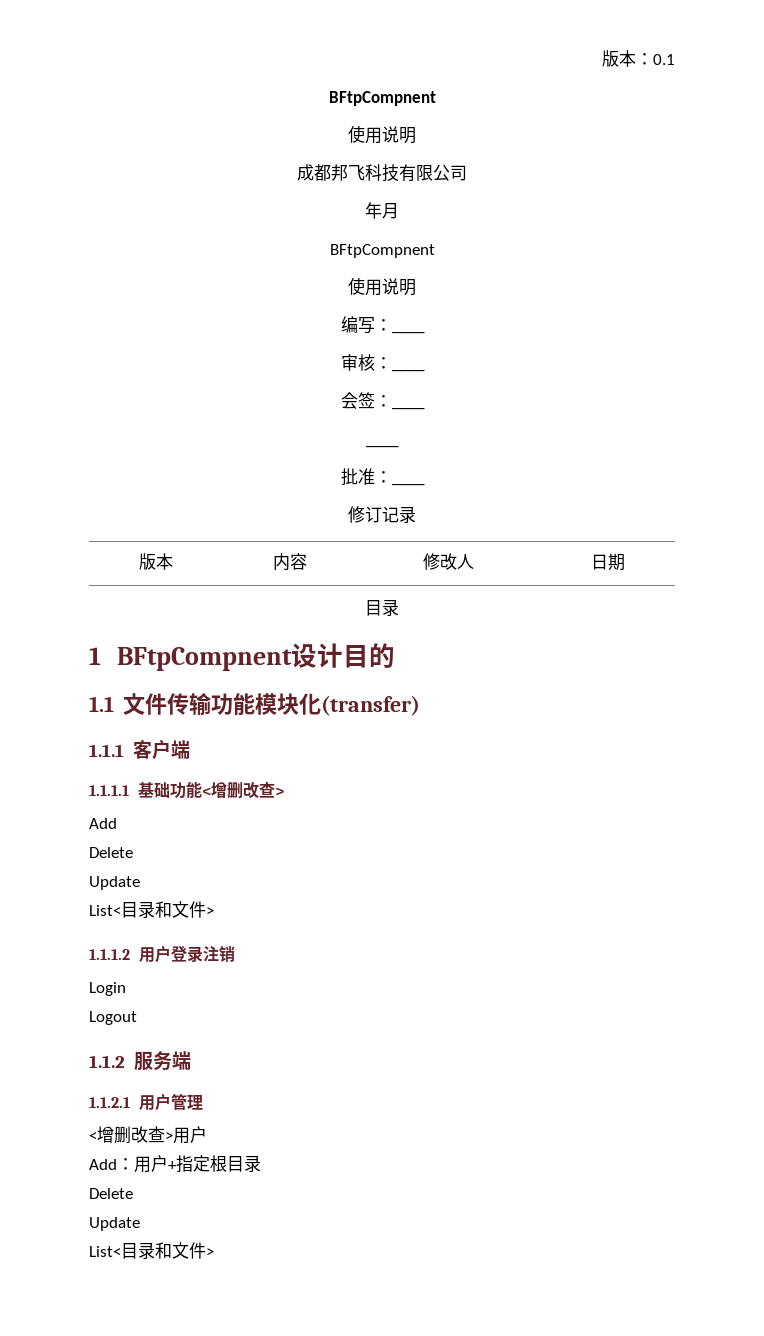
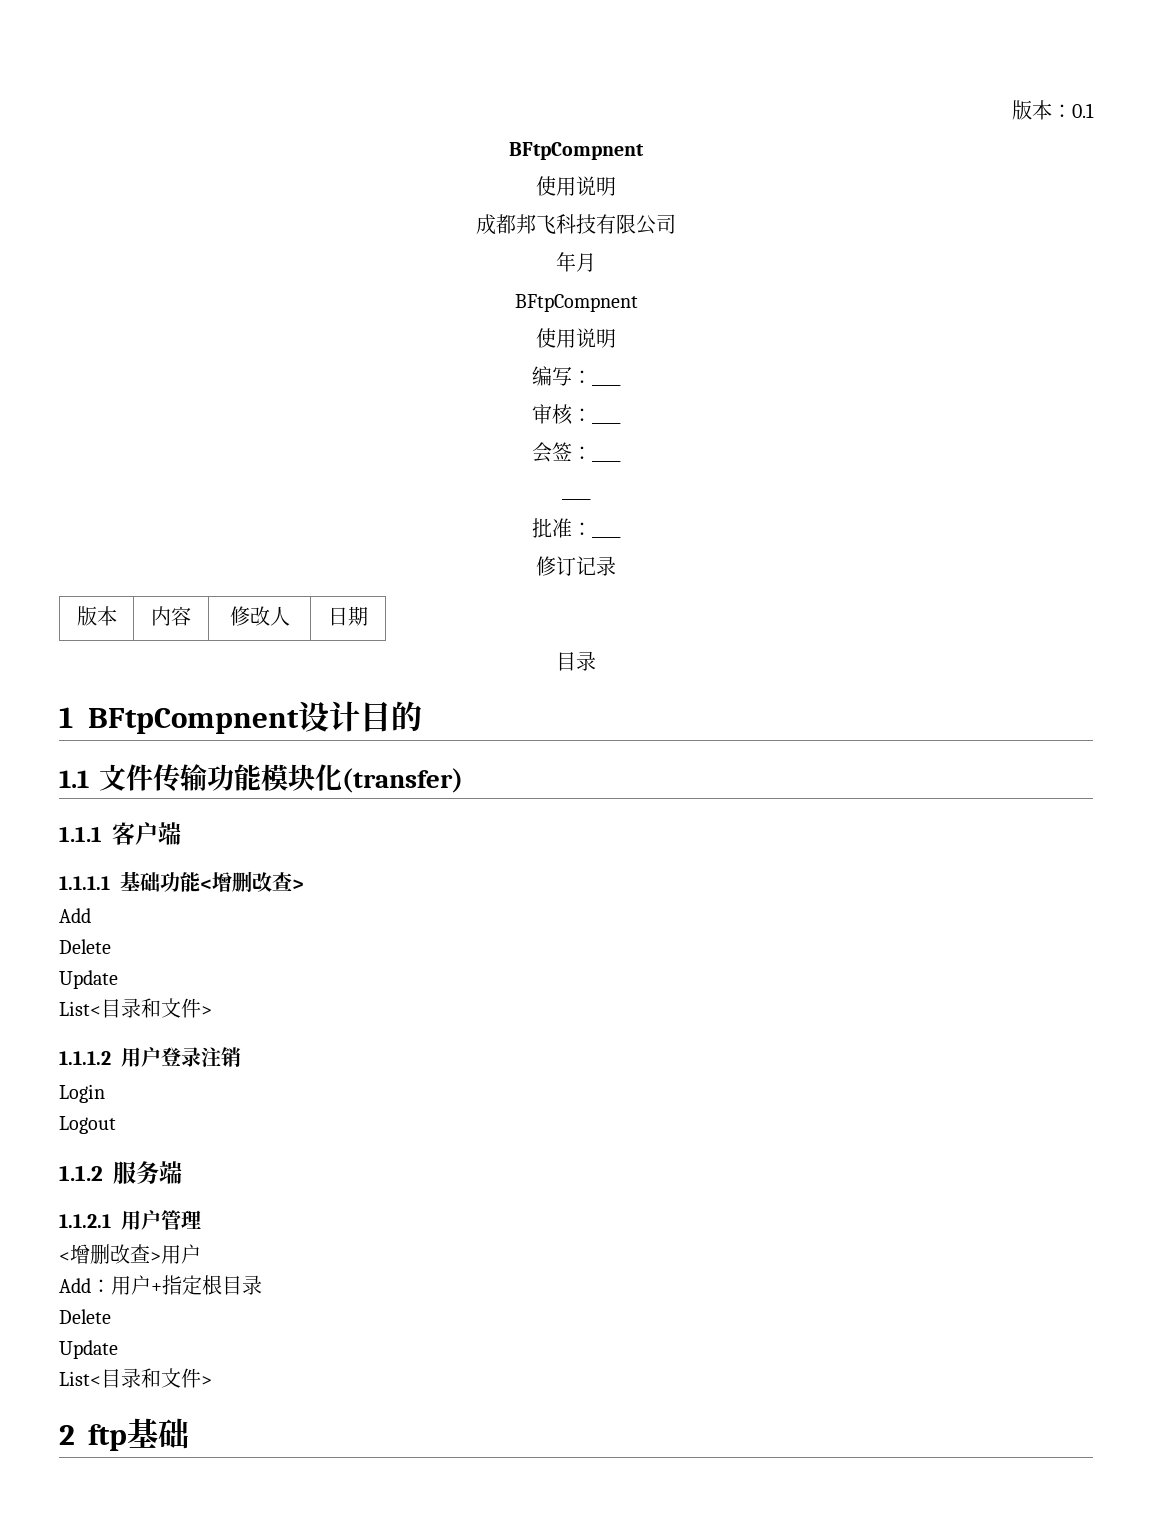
(214, 1252) none -> [59,1418,190,1451] // 2 ftp基础

